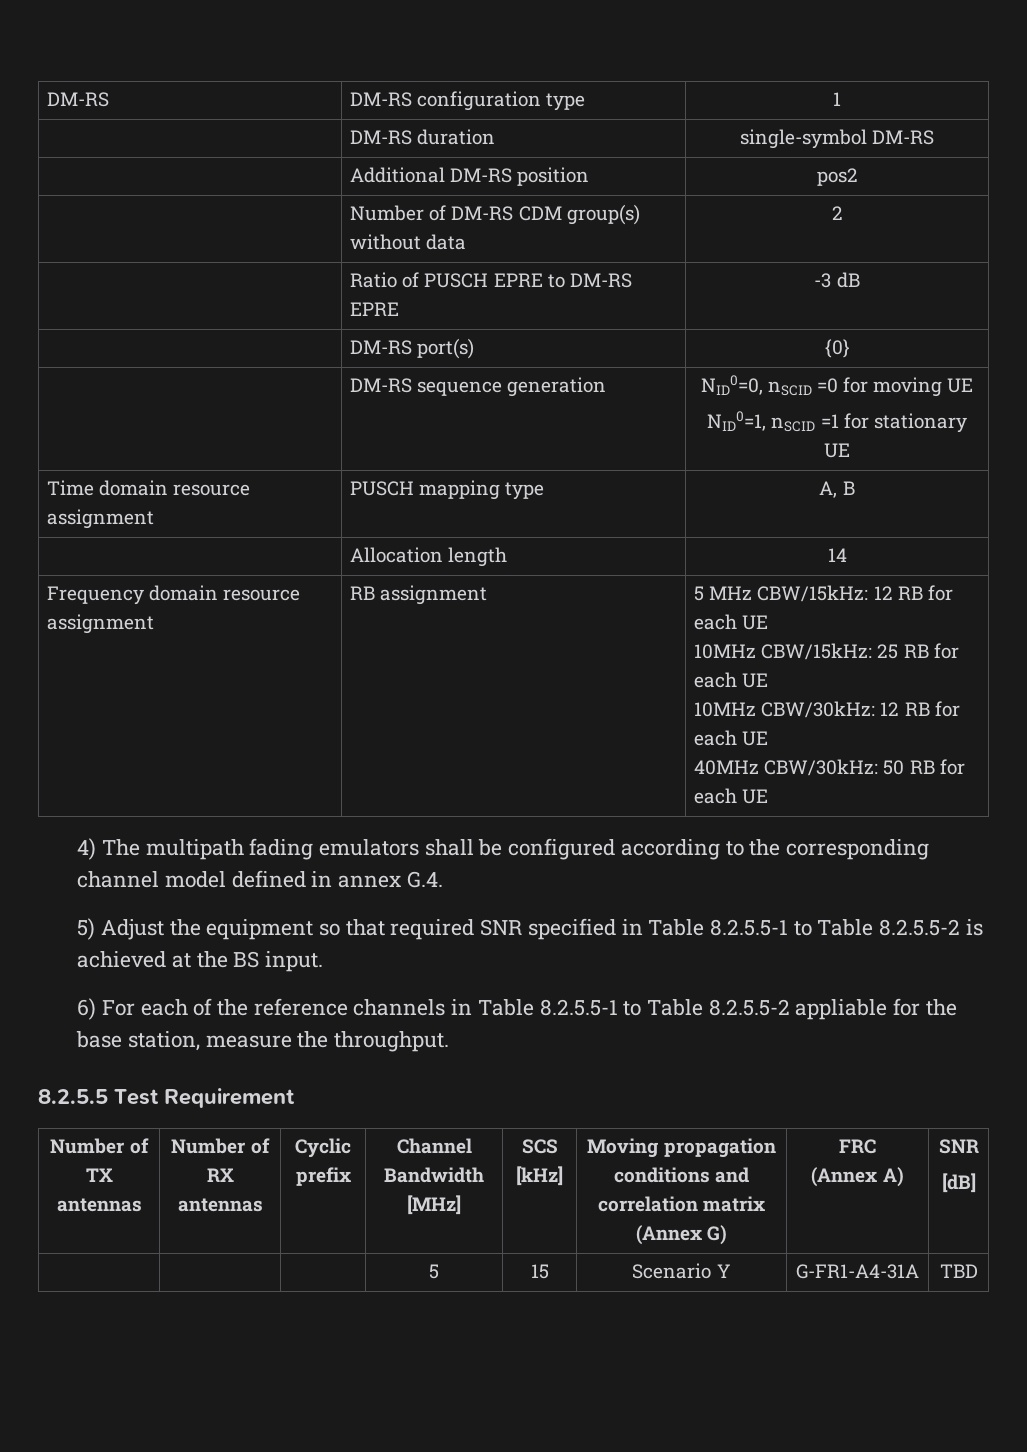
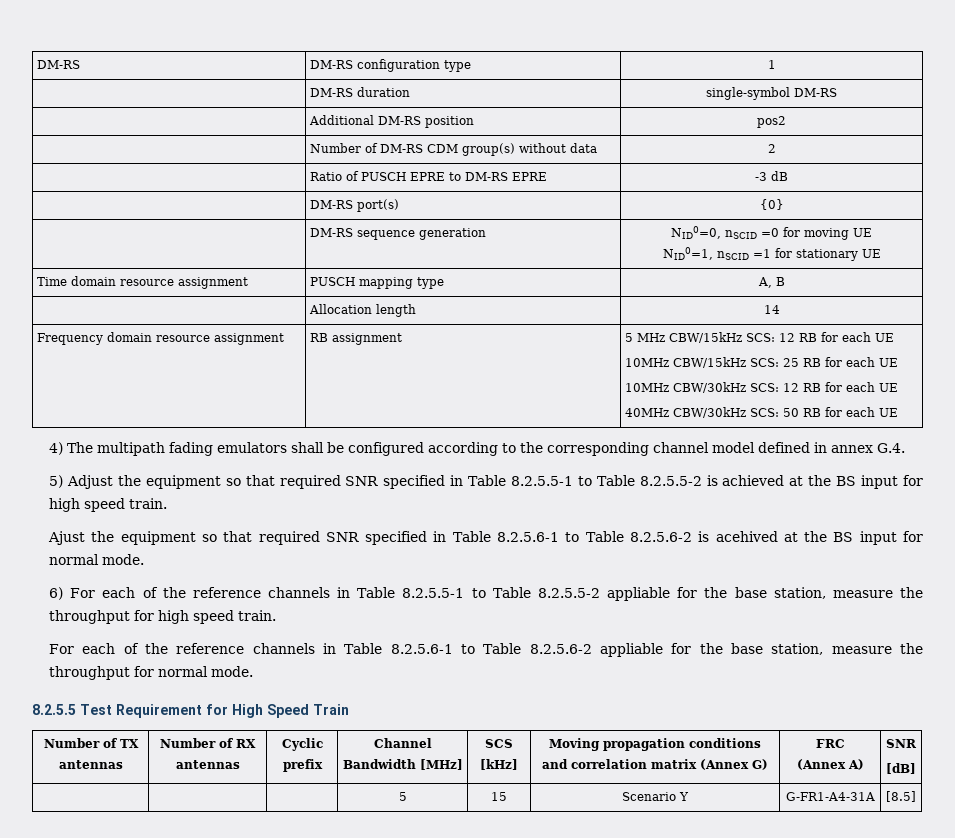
[757,585,869,602] CBW/15kHz: -> [669,332,776,343] CBW/15kHz SCS:
[761,643,873,660] CBW/15kHz: -> [673,357,780,368] CBW/15kHz SCS:
[761,701,876,718] CBW/30kHz: -> [673,382,780,393] CBW/30kHz SCS:
[764,759,879,776] CBW/30kHz: -> [673,407,780,418] CBW/30kHz SCS:
[265,951,324,972] input. -> [861,475,923,489] [49,498,168,512] [48,531,923,545] [49,554,145,565] input for high speed train. // Ajust the equipment so that required SNR specified in Table 8.2.5.6-1 to Table 8.2.5.6-2 is acehived at the BS input for normal mode.
[334,1031,450,1052] throughput. -> [49,610,277,624] [49,643,924,657] [49,666,254,680] throughput for high speed train. // For each of the reference channels in Table 8.2.5.6-1 to Table 8.2.5.6-2 appliable for the base station, measure the throughput for normal mode.
(295, 1098) none -> [206,704,349,718] for High Speed Train
[939,1264,978,1278] TBD -> [886,791,916,802] [8.5]

